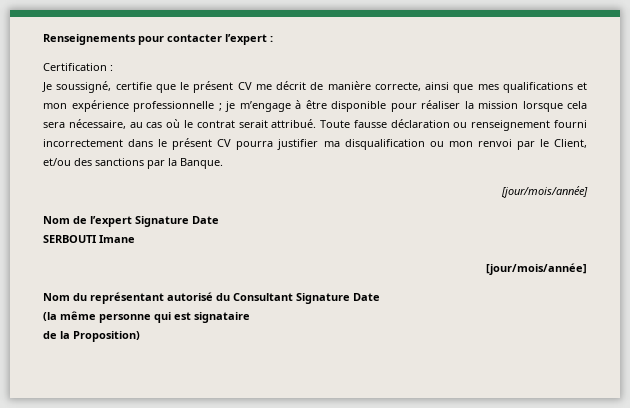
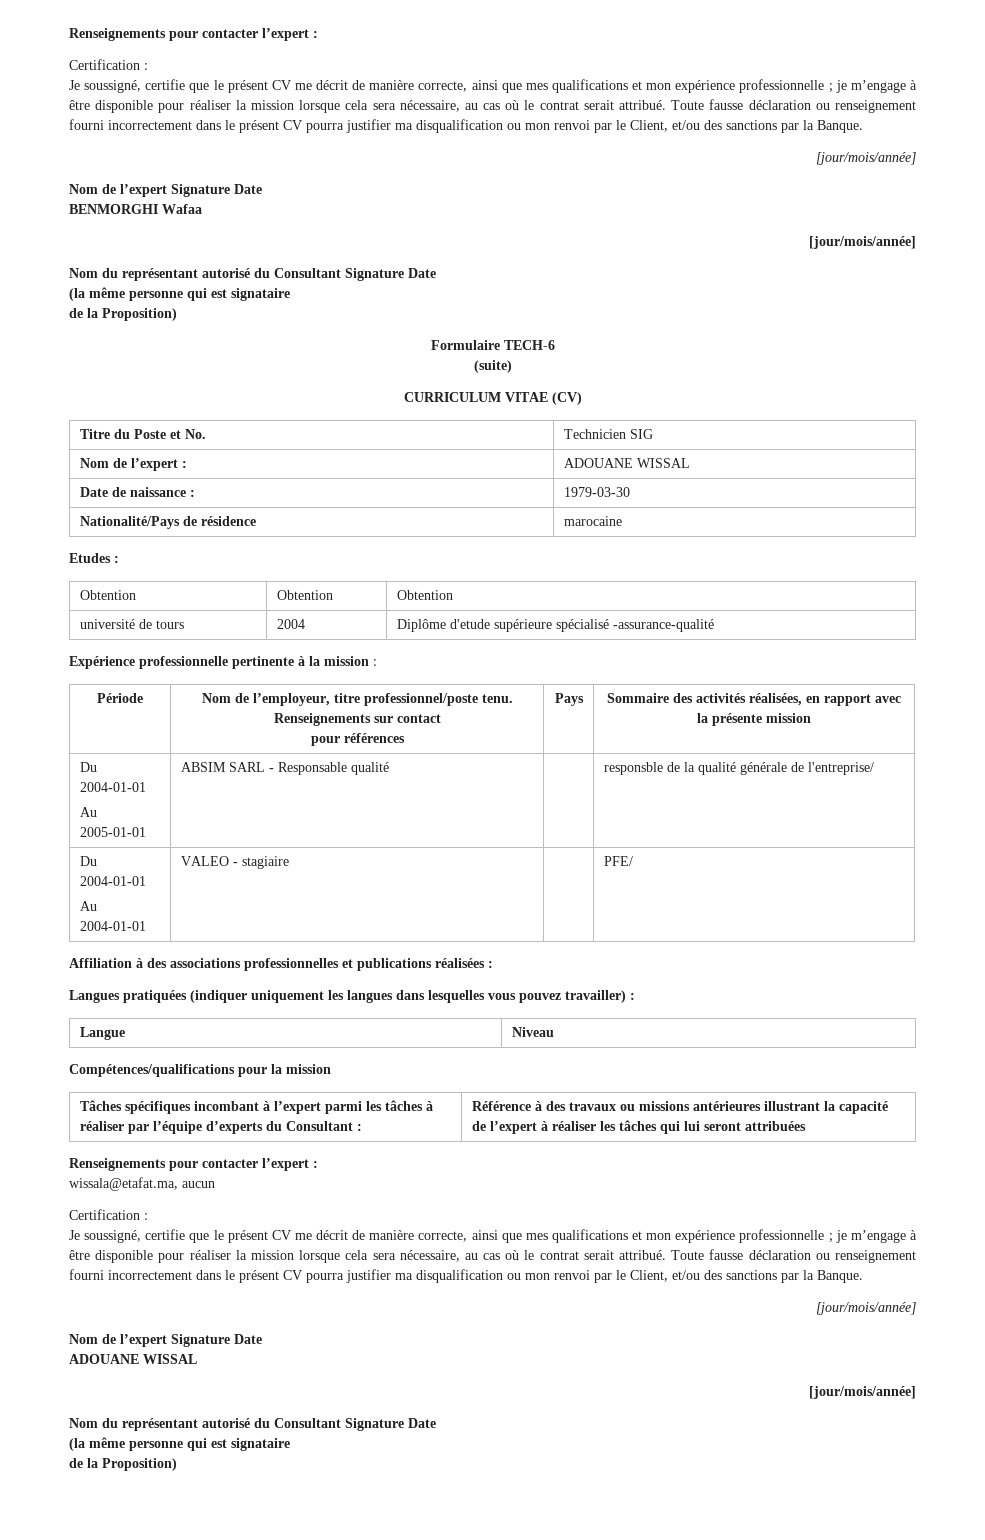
[43,235,135,243] SERBOUTI Imane -> [69,204,202,214] BENMORGHI Wafaa
(140, 336) none -> [430,340,555,350] [473,360,512,373] [403,392,582,405] [79,429,206,439] [563,429,653,439] [79,458,187,471] [563,458,690,468] [79,487,195,497] [563,487,630,497] [79,516,256,529] [563,516,622,526] [69,553,119,563] [79,590,136,600] [276,590,333,600] [396,590,453,600] [79,619,184,629] [276,619,305,629] [396,619,714,632] [69,656,377,669] [97,693,143,703] [201,693,513,706] [273,713,441,726] [310,733,405,746] [554,693,584,706] [607,693,901,706] [697,713,811,726] [79,762,97,772] [79,782,146,792] [79,807,97,817] [79,827,146,837] [180,762,389,775] [603,762,874,775] [79,856,97,866] [79,876,146,886] [79,901,97,911] [79,921,146,931] [180,856,289,869] [603,856,633,866] [69,958,493,971] [69,990,635,1003] [79,1027,125,1040] [511,1027,554,1037] [69,1064,331,1077] [79,1100,433,1114] [79,1121,362,1134] [471,1101,888,1114] [471,1120,806,1134] [69,1158,318,1171] [69,1177,215,1191] [69,1209,148,1220] [69,1229,918,1243] [69,1249,916,1263] [69,1269,863,1283] [816,1302,916,1315] [69,1334,262,1347] [69,1354,197,1364] [809,1386,916,1399] [69,1418,436,1431] [69,1437,290,1451] [69,1458,177,1471] // Formulaire TECH-6 // (suite) // CURRICULUM VITAE (CV) // Titre du Poste et No. | Technicien SIG // Nom de l’expert : | ADOUANE WISSAL // Date de naissance : | 1979-03-30 // Nationalité/Pays de résidence | marocaine // Etudes : // Obtention | Obtention | Obtention // université de tours | 2004 | Diplôme d'etude supérieure spécialisé -assurance-qualité // Expérience professionnelle pertinente à la mission : // Période | Nom de l’employeur, titre professionnel/poste tenu. Renseignements sur contact // pour références | Pays | Sommaire des activités réalisées, en rapport avec la présente mission // Du 2004-01-01 // Au 2005-01-01 | ABSIM SARL - Responsable qualité | | responsble de la qualité générale de l'entreprise/ // Du 2004-01-01 // Au 2004-01-01 | VALEO - stagiaire | | PFE/ // Affiliation à des associations professionnelles et publications réalisées : // Langues pratiquées (indiquer uniquement les langues dans lesquelles vous pouvez travailler) : // Langue | Niveau // Compétences/qualifications pour la mission // Tâches spécifiques incombant à l’expert parmi les tâches à réaliser par l’équipe d’experts du Consultant : | Référence à des travaux ou missions antérieures illustrant la capacité de l’expert à réaliser les tâches qui lui seront attribuées // Renseignements pour contacter l’expert : // wissala@etafat.ma, aucun // Certification : // Je soussigné, certifie que le présent CV me décrit de manière correcte, ainsi que mes qualifications et mon expérience professionnelle ; je m’engage à être disponible pour réaliser la mission lorsque cela sera nécessaire, au cas où le contrat serait attribué. Toute fausse déclaration ou renseignement fourni incorrectement dans le présent CV pourra justifier ma disqualification ou mon renvoi par le Client, et/ou des sanctions par la Banque. // [jour/mois/année] // Nom de l’expert Signature Date // ADOUANE WISSAL // [jour/mois/année] // Nom du représentant autorisé du Consultant Signature Date // (la même personne qui est signataire // de la Proposition)

